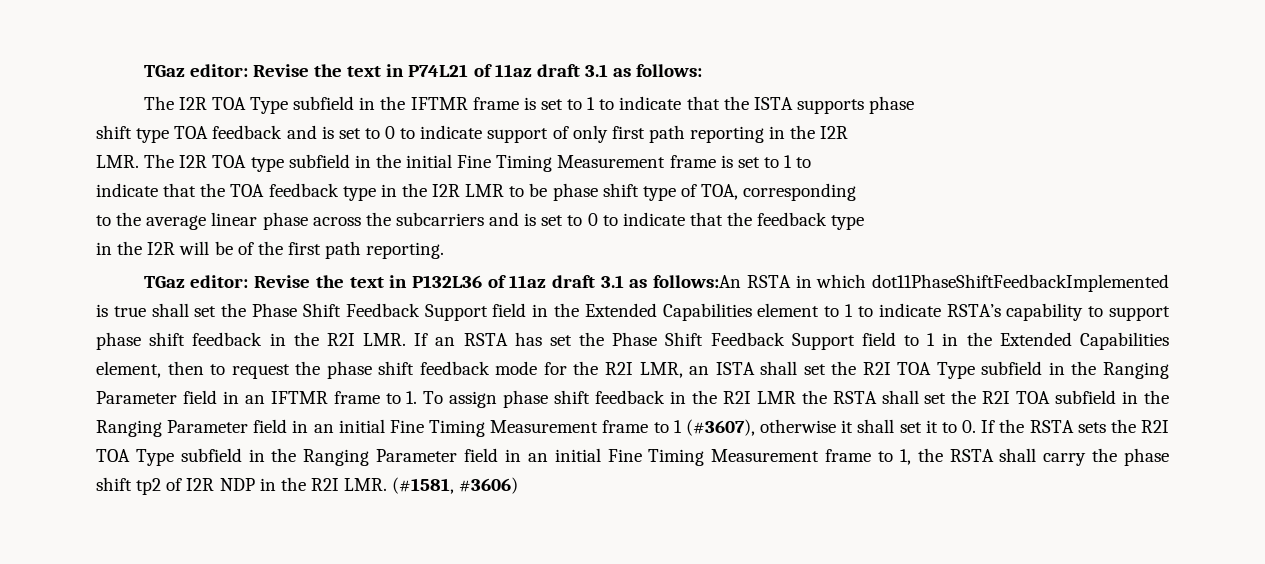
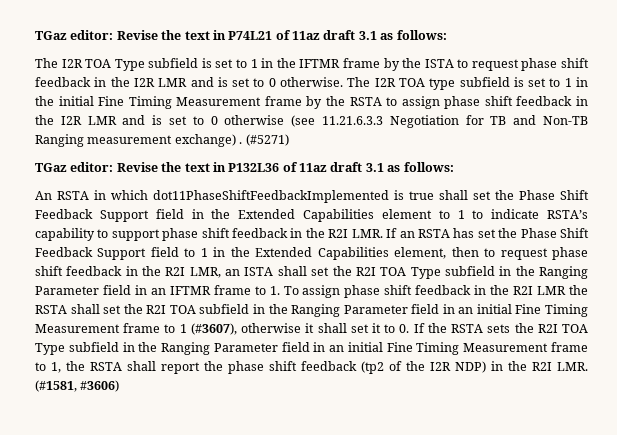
[359,96,915,114] [96,125,849,143] [96,155,139,168] in the IFTMR frame is set to 1 to indicate that the ISTA supports phase // shift type TOA feedback and is set to 0 to indicate support of only first path reporting in the I2R // LMR. -> [201,58,589,71] [35,77,344,87] is set to 1 in the IFTMR frame by the ISTA to request phase shift feedback in the I2R LMR and is set to 0 otherwise.
(350, 161) none -> [513,77,572,87] is set to 1
[720,155,812,168] [96,183,857,201] [96,212,865,230] [96,241,445,259] is set to 1 to // indicate that the TOA feedback type in the I2R LMR to be phase shift type of TOA, corresponding // to the average linear phase across the subcarriers and is set to 0 to indicate that the feedback type // in the I2R will be of the first path reporting. -> [306,96,588,109] [35,115,589,128] [35,134,289,147] by the RSTA to assign phase shift feedback in the I2R LMR and is set to 0 otherwise (see 11.21.6.3.3 Negotiation for TB and Non-TB Ranging measurement exchange) . (#5271)
[653,275,742,288] follows:An -> [403,162,454,172] [35,191,52,200] follows: // An
[295,361,567,379] the phase shift feedback mode for -> [551,247,588,260] [35,266,138,276] phase shift feedback in
[1043,448,1169,466] [96,477,255,495] carry the phase shift tp2 of I2R NDP -> [161,361,486,374] report the phase shift feedback (tp2 of the I2R NDP)

